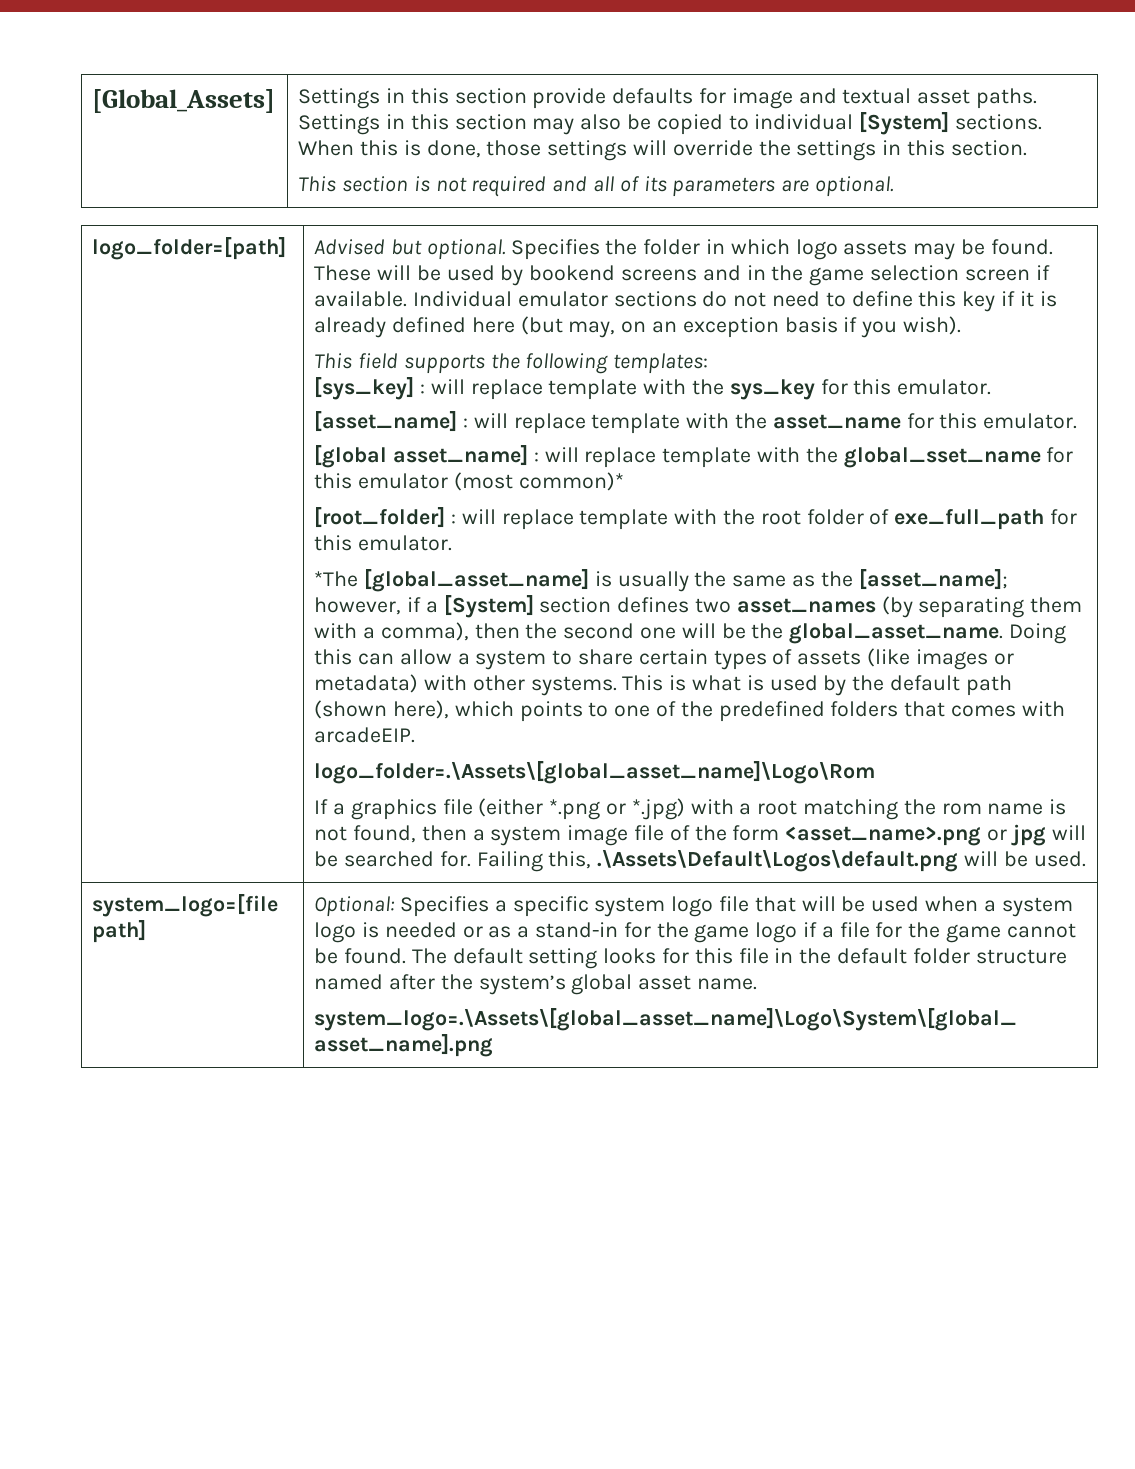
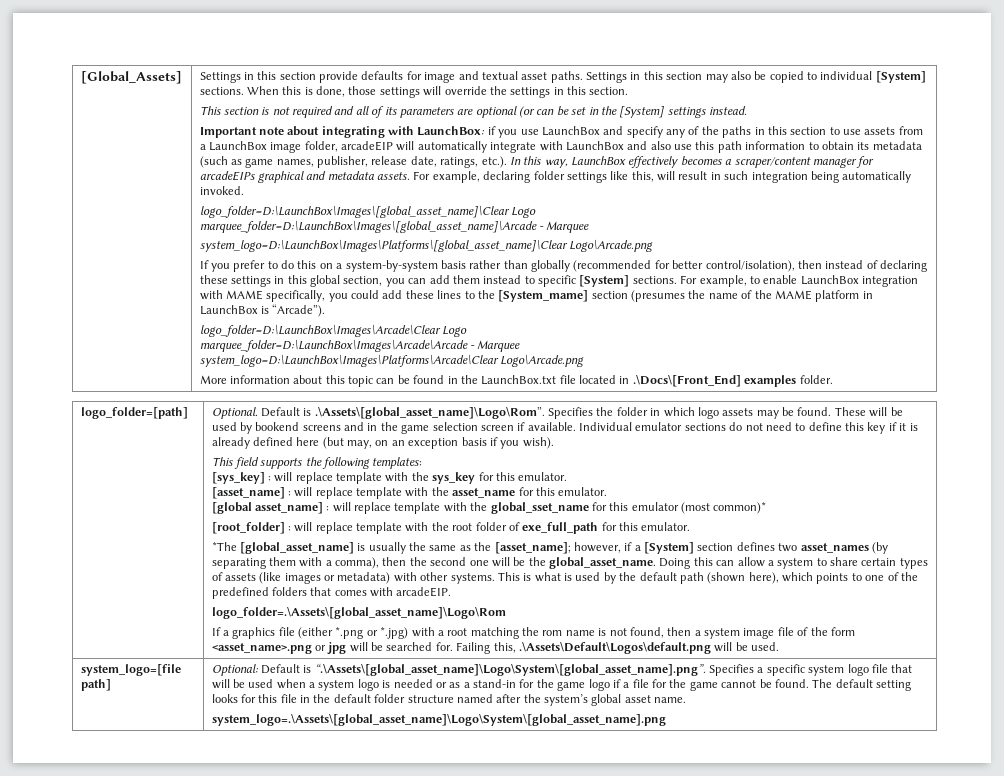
[814,176,894,197] [92,237,287,260] [314,239,506,260] optional. // logo_folder=[path] | Advised but optional. -> [475,106,748,118] [199,126,923,138] [199,141,922,153] [199,156,875,168] [199,171,912,183] [199,186,244,195] [199,205,536,218] [199,220,590,233] [199,239,653,252] [199,260,928,272] [199,275,919,287] [199,290,873,302] [199,304,326,317] [199,324,467,337] [199,339,521,352] [199,354,584,367] [199,375,833,387] [80,407,188,419] [211,407,545,419] optional (or can be set in the [System] settings instead. // Important note about integrating with LaunchBox: if you use LaunchBox and specify any of the paths in this section to use assets from a LaunchBox image folder, arcadeEIP will automatically integrate with LaunchBox and also use this path information to obtain its metadata (such as game names, publisher, release date, ratings, etc.). In this way, LaunchBox effectively becomes a scraper/content manager for arcadeEIPs graphical and metadata assets. For example, declaring folder settings like this, will result in such integration being automatically invoked. // logo_folder=D:\LaunchBox\Images\[global_asset_name]\Clear Logo // marquee_folder=D:\LaunchBox\Images\[global_asset_name]\Arcade - Marquee // system_logo=D:\LaunchBox\Images\Platforms\[global_asset_name]\Clear Logo\Arcade.png // If you prefer to do this on a system-by-system basis rather than globally (recommended for better control/isolation), then instead of declaring these settings in this global section, you can add them instead to specific [System] sections. For example, to enable LaunchBox integration with MAME specifically, you could add these lines to the [System_mame] section (presumes the name of the MAME platform in LaunchBox is “Arcade”). // logo_folder=D:\LaunchBox\Images\Arcade\Clear Logo // marquee_folder=D:\LaunchBox\Images\Arcade\Arcade - Marquee // system_logo=D:\LaunchBox\Images\Platforms\Arcade\Clear Logo\Arcade.png // More information about this topic can be found in the LaunchBox.txt file located in .\Docs\[Front_End] examples folder. // logo_folder=[path] | Optional. Default is .\Assets\[global_asset_name]\Logo\Rom”.
(396, 906) none -> [260,663,706,676] Default is “.\Assets\[global_asset_name]\Logo\System\[global_asset_name].png”.

